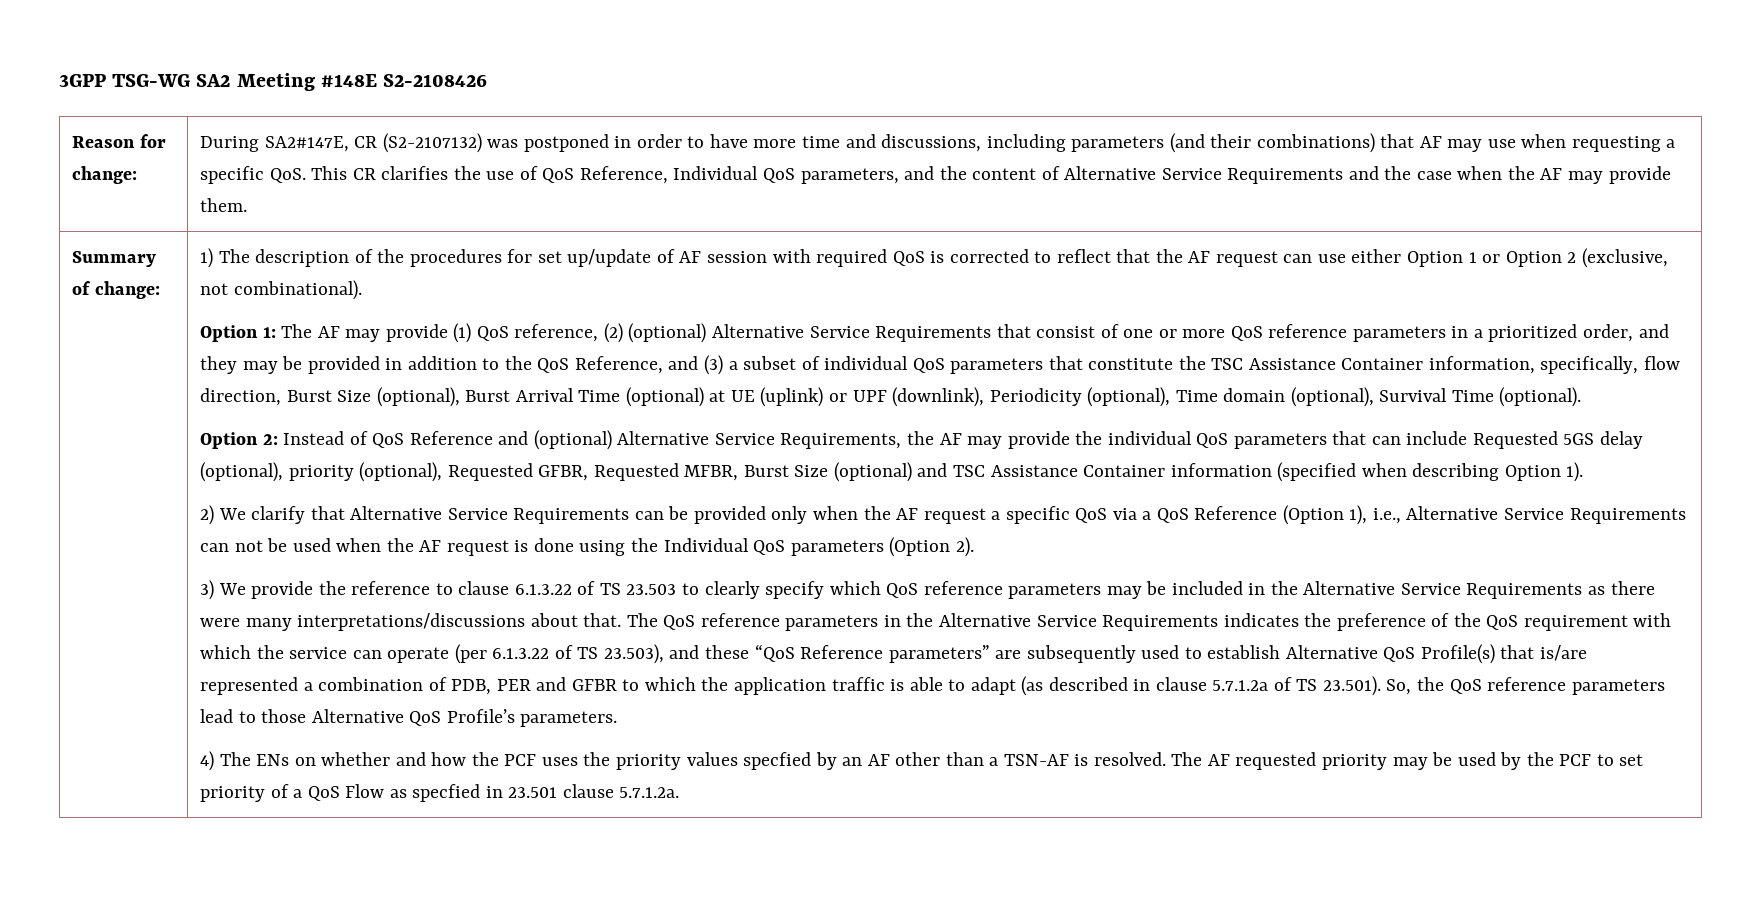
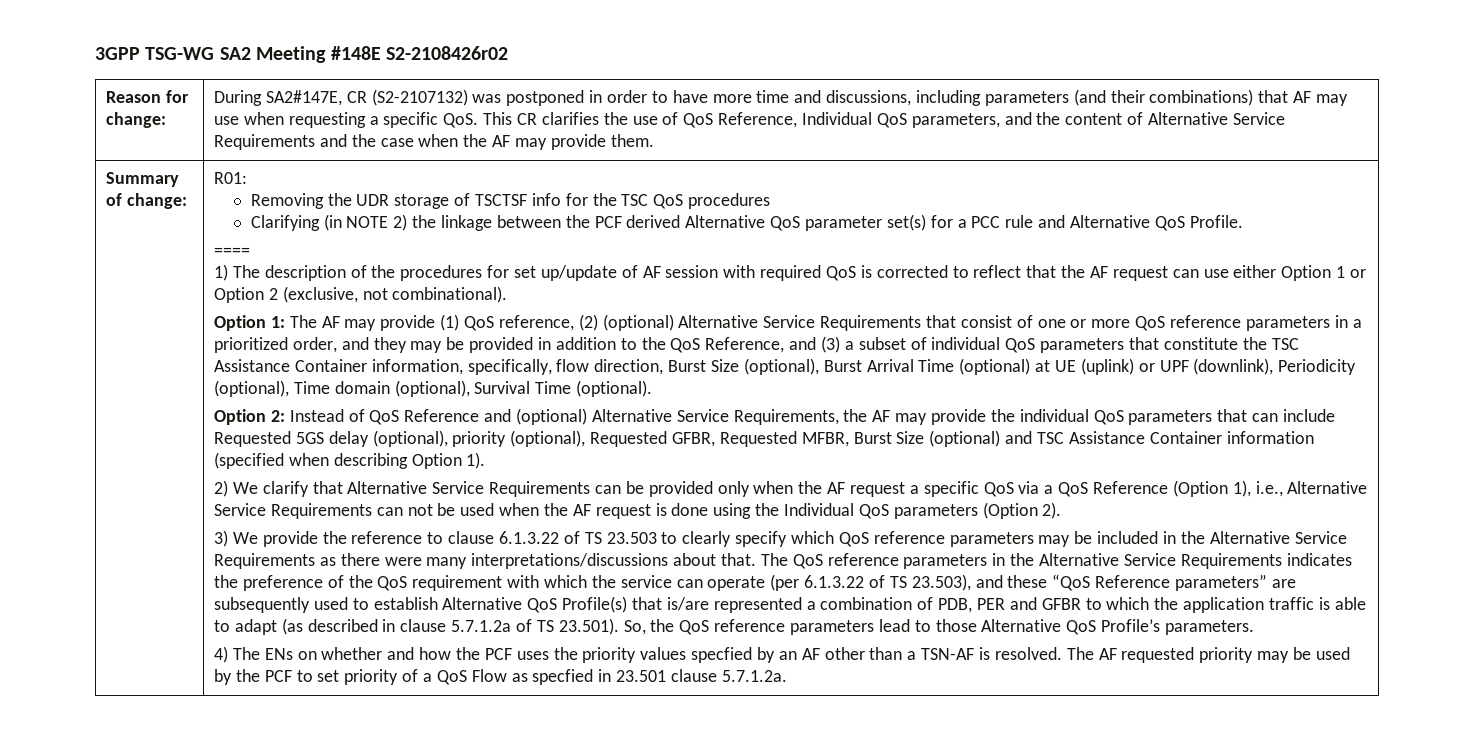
[383,74,488,87] S2-2108426 -> [386,46,508,60] S2-2108426r02
(160, 290) none -> [213,172,247,184] [250,193,771,209] [250,214,1243,231] [213,247,250,256] R01: // Removing the UDR storage of TSCTSF info for the TSC QoS procedures // Clarifying (in NOTE 2) the linkage between the PCF derived Alternative QoS parameter set(s) for a PCC rule and Alternative QoS Profile. // ==== //

